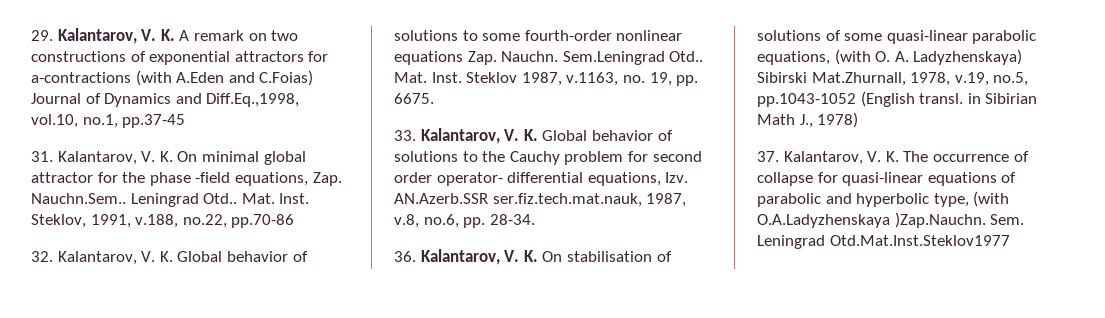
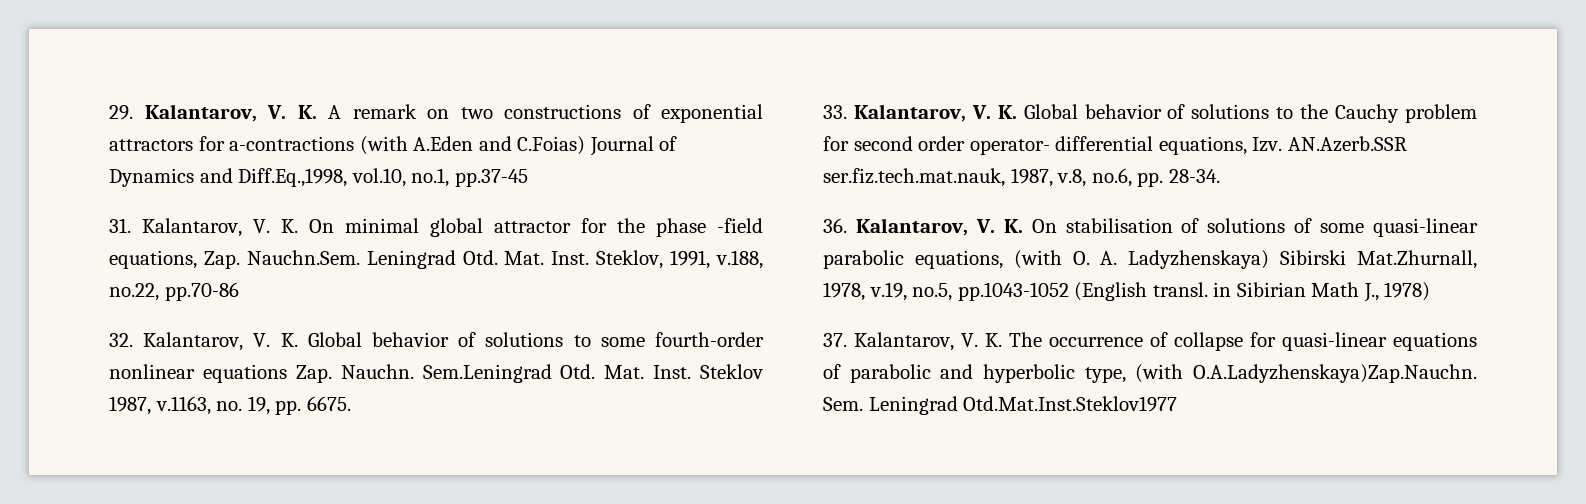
[31,193,238,207] Nauchn.Sem.. Leningrad Otd.. -> [246,250,498,269] Nauchn.Sem. Leningrad Otd.
[669,51,704,62] Otd.. -> [560,364,596,379] Otd.
[757,212,986,228] O.A.Ladyzhenskaya )Zap.Nauchn. -> [1193,364,1477,383] O.A.Ladyzhenskaya)Zap.Nauchn.

